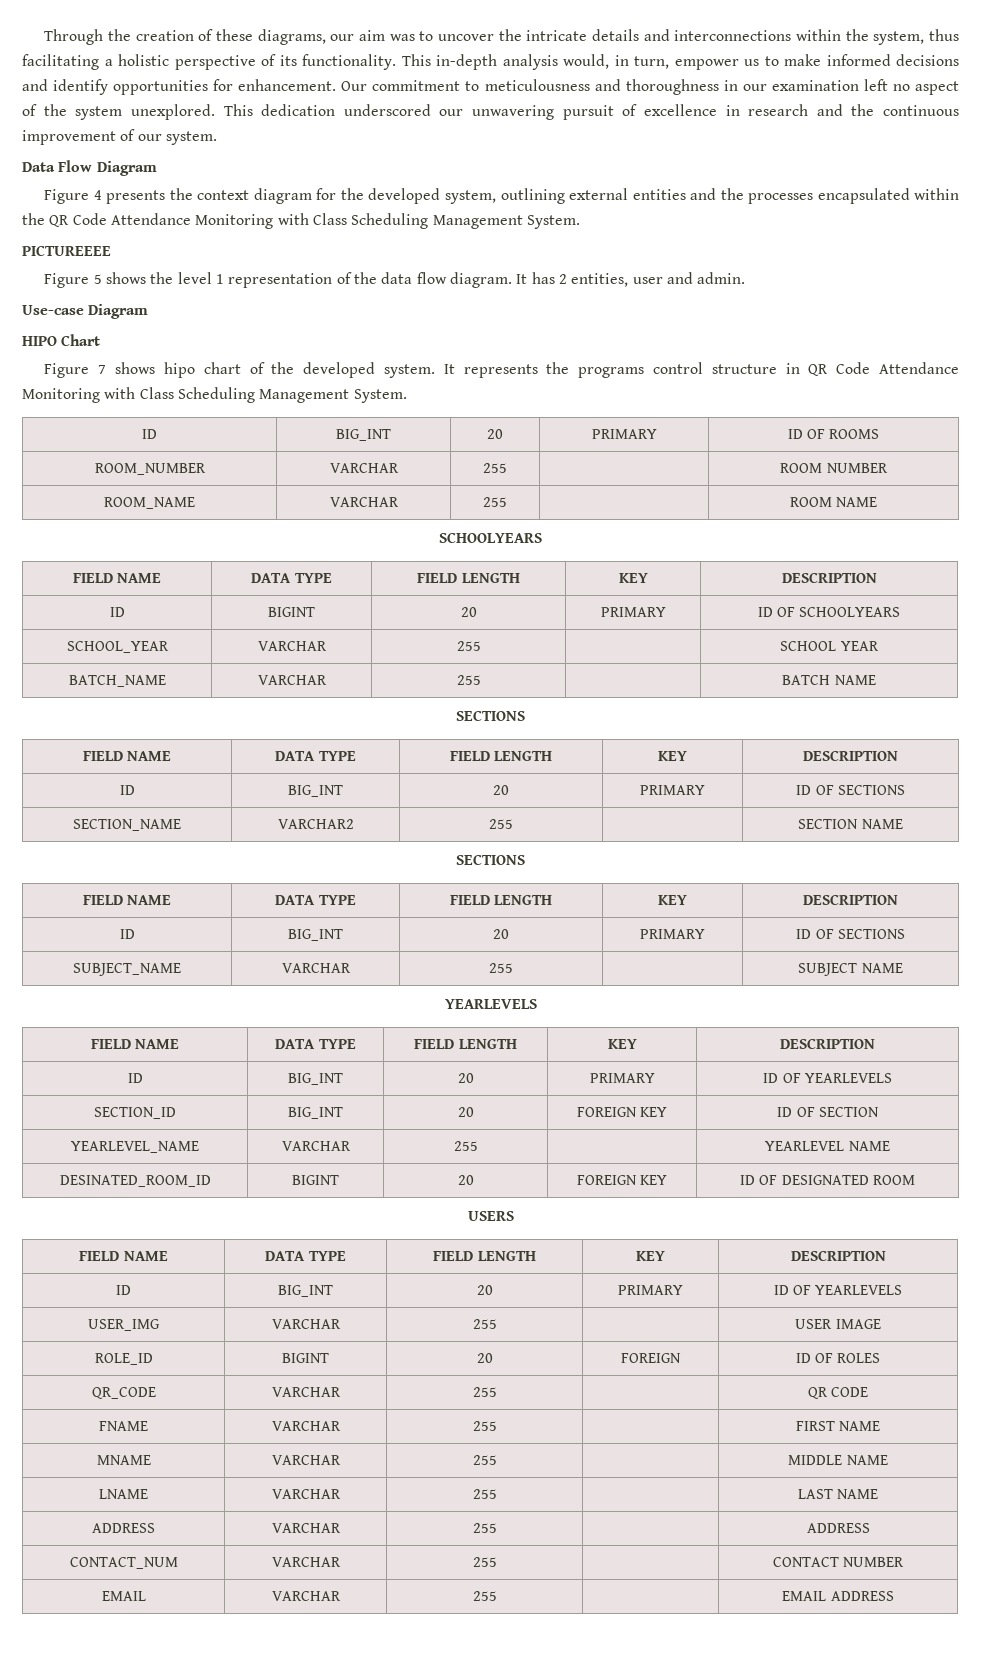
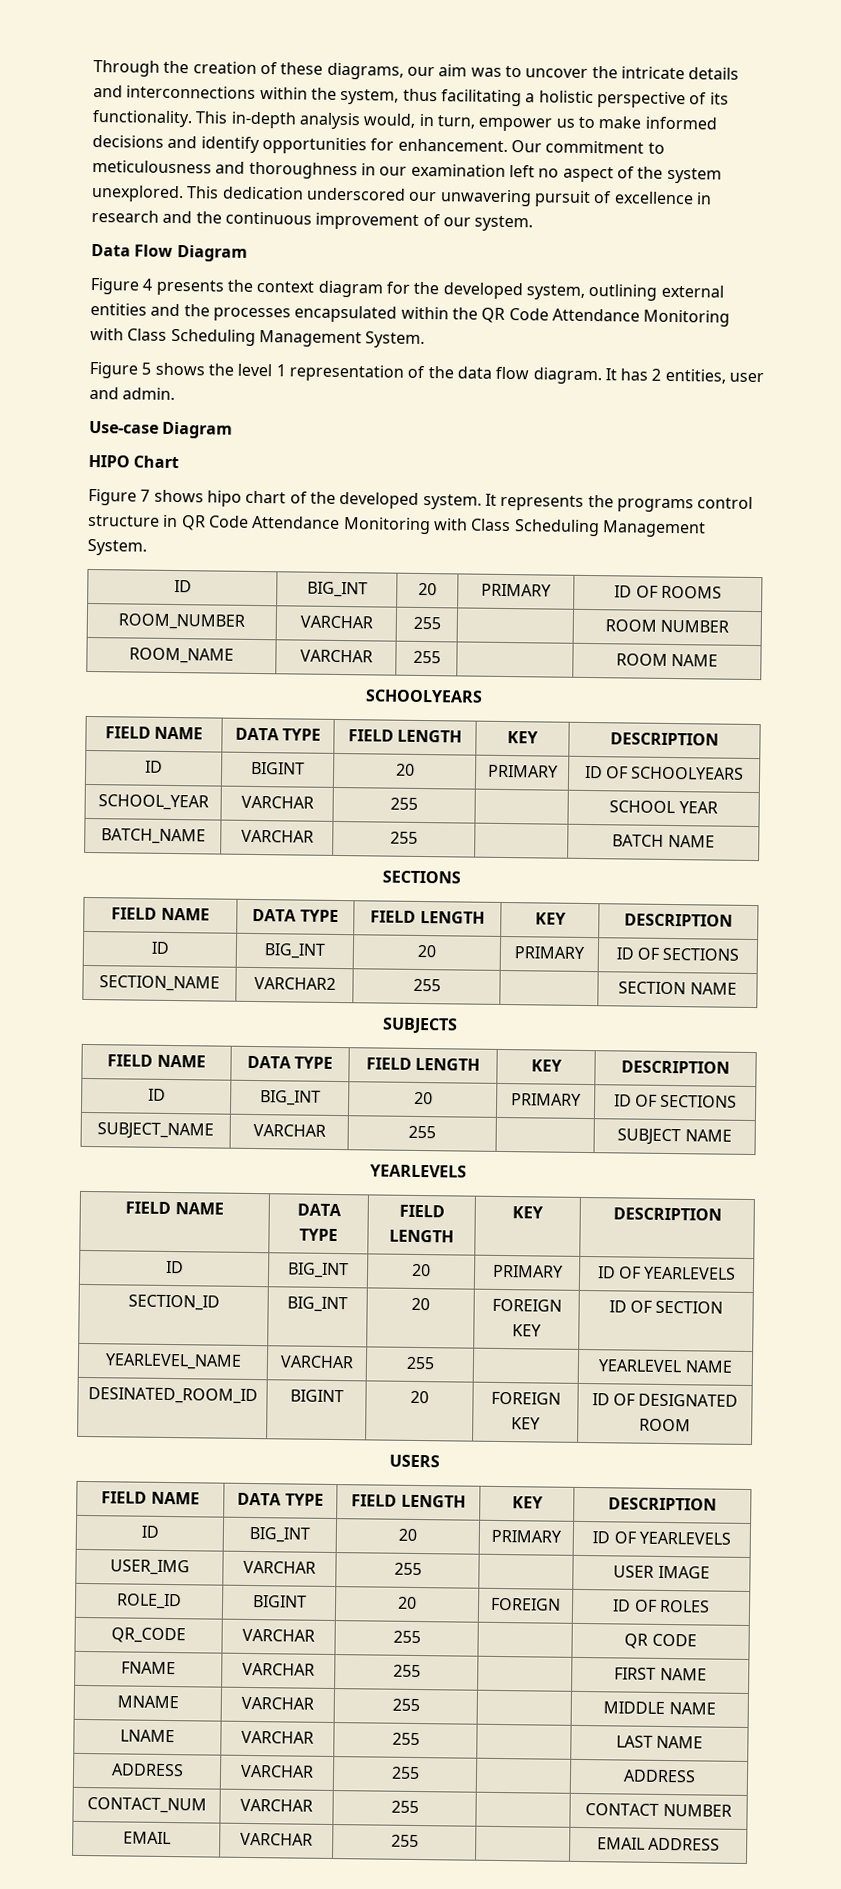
[22,245,111,256] // PICTUREEEE -> (426, 340) none
[456,854,525,865] SECTIONS -> [381,1017,458,1034] SUBJECTS

